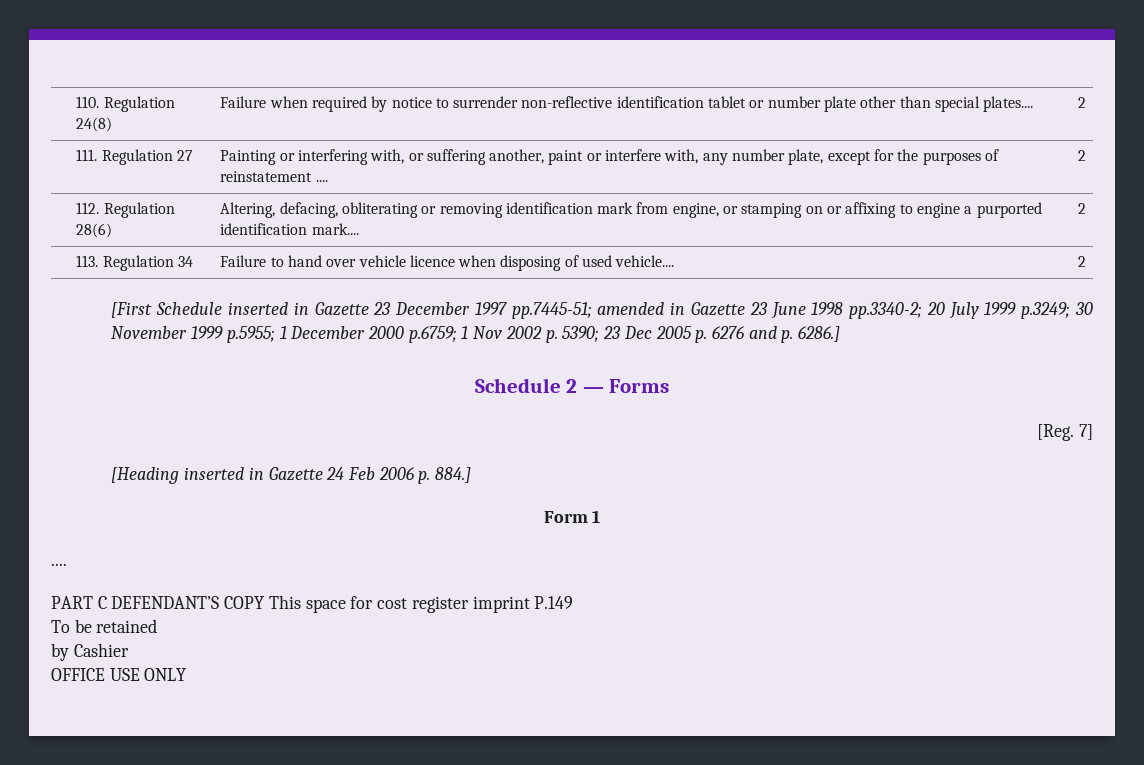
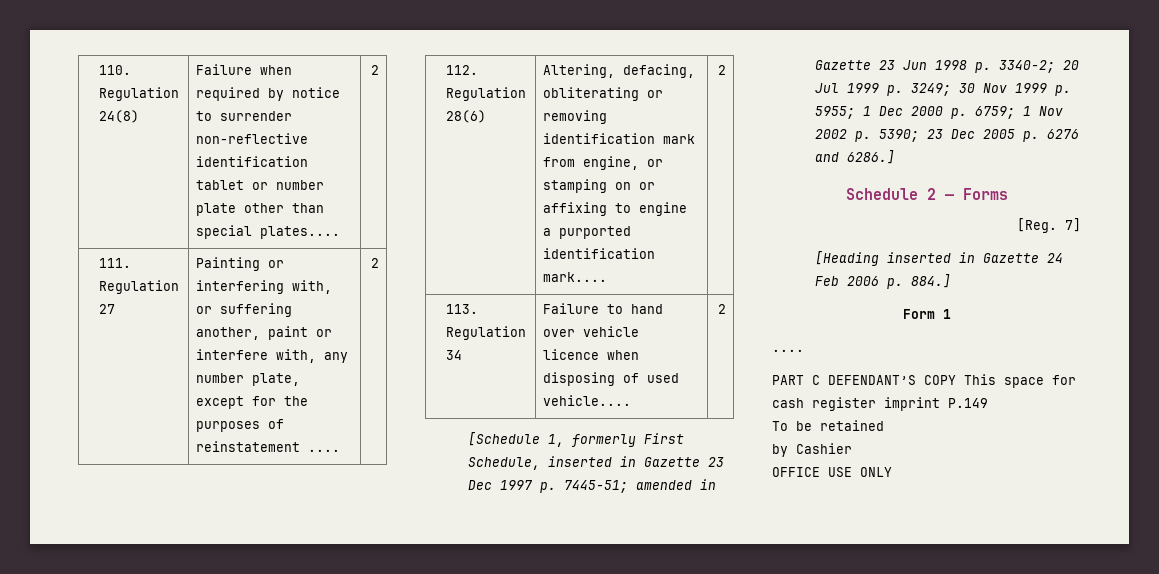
[111,302,1093,319] [111,326,457,343] [First Schedule inserted in Gazette 23 December 1997 pp.7445-51; amended in Gazette 23 June 1998 pp.3340-2; 20 July 1999 p.3249; 30 November 1999 p.5955; 1 December 2000 p.6759; -> [468,432,685,447] [468,456,725,470] [468,479,717,493] [815,60,1080,73] [815,83,1072,96] [815,106,1016,119] [Schedule 1, formerly First Schedule, inserted in Gazette 23 Dec 1997 p. 7445-51; amended in Gazette 23 Jun 1998 p. 3340-2; 20 Jul 1999 p. 3249; 30 Nov 1999 p. 5955; 1 Dec 2000 p. 6759;
[781,330,794,343] p. -> (840, 157) none
[377,598,408,609] cost -> [772,398,804,408] cash

